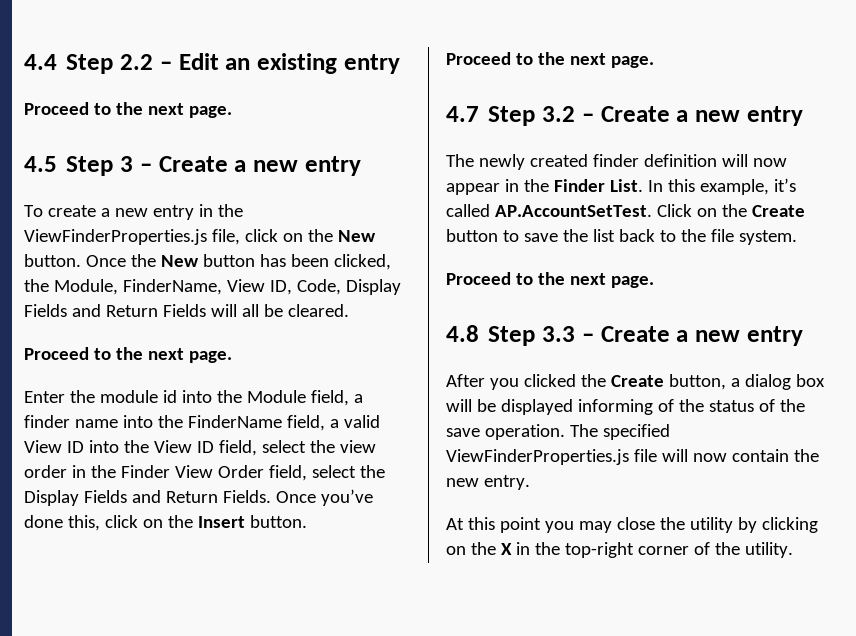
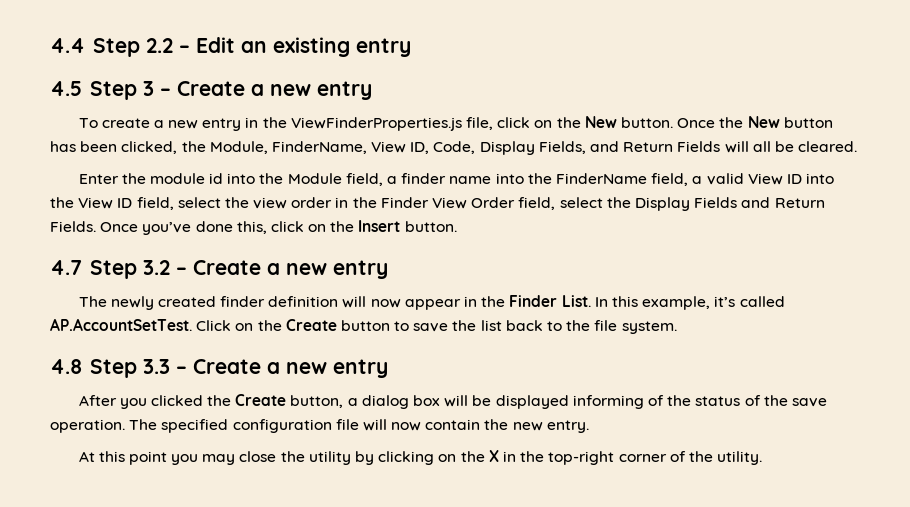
[24,102,232,118] // Proceed to the next page. -> (411, 47) none
[24,304,67,317] Fields -> [538,141,586,154] Fields,
[24,347,232,363] // Proceed to the next page. -> (858, 146) none
[446,52,654,68] // Proceed to the next page. -> (457, 226) none
[446,272,654,288] // Proceed to the next page. -> (677, 327) none
[446,449,629,465] ViewFinderProperties.js -> [232,419,332,433] configuration

